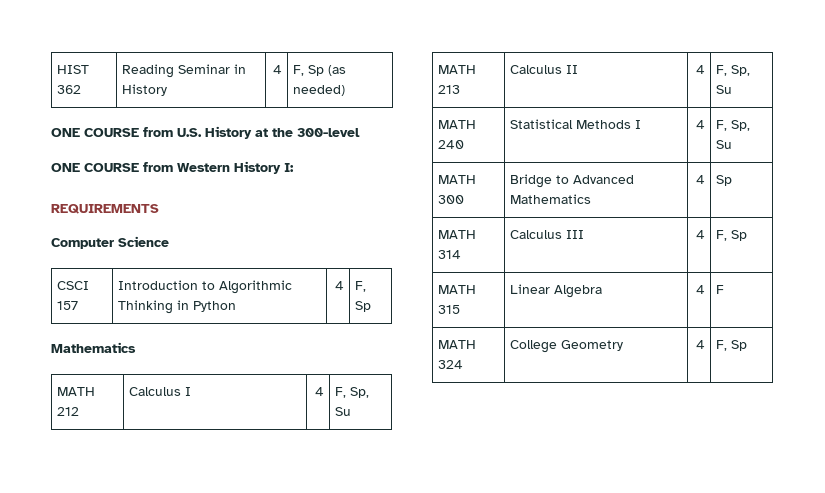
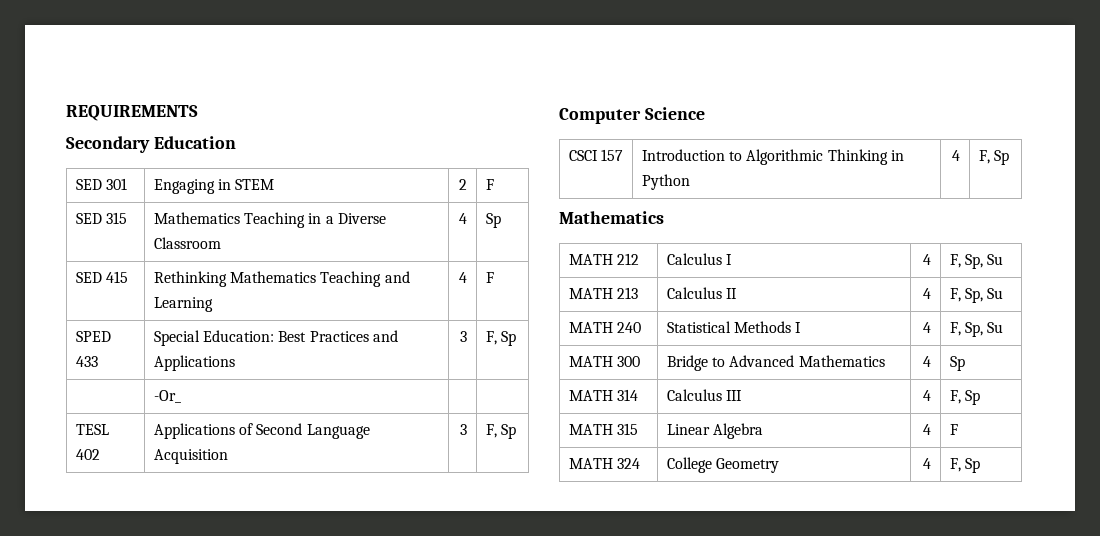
[57,65,90,74] [57,85,82,94] [122,64,247,78] [122,84,168,96] [272,65,282,74] [293,65,347,76] [293,85,346,96] [51,126,360,139] [51,161,294,174] [51,204,159,214] HIST 362 | Reading Seminar in History | 4 | F, Sp (as needed) // ONE COURSE from U.S. History at the 300-level // ONE COURSE from Western History I: // REQUIREMENTS -> [66,105,198,121] [66,136,236,153] [75,178,128,190] [153,179,275,194] [459,179,468,190] [485,179,494,190] [75,212,128,224] [153,212,387,228] [153,237,221,249] [459,213,468,224] [485,213,501,228] [75,271,129,283] [153,271,410,287] [153,297,213,312] [459,272,468,283] [485,272,494,283] [75,331,111,342] [75,356,98,367] [153,330,399,346] [153,355,235,371] [460,331,468,342] [485,331,517,346] [153,390,181,403] [75,424,109,435] [75,449,100,460] [153,423,370,439] [153,449,228,464] [460,424,468,435] [485,424,517,439] REQUIREMENTS // Secondary Education // SED 301 | Engaging in STEM | 2 | F // SED 315 | Mathematics Teaching in a Diverse Classroom | 4 | Sp // SED 415 | Rethinking Mathematics Teaching and Learning | 4 | F // SPED 433 | Special Education: Best Practices and Applications | 3 | F, Sp // | -Or_ | | // TESL 402 | Applications of Second Language Acquisition | 3 | F, Sp

